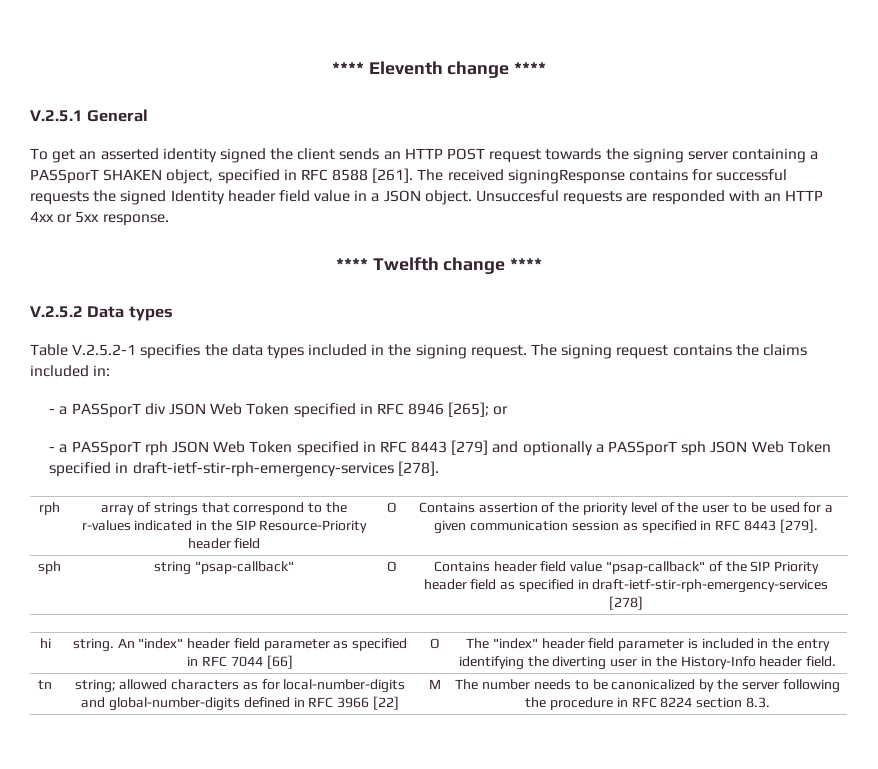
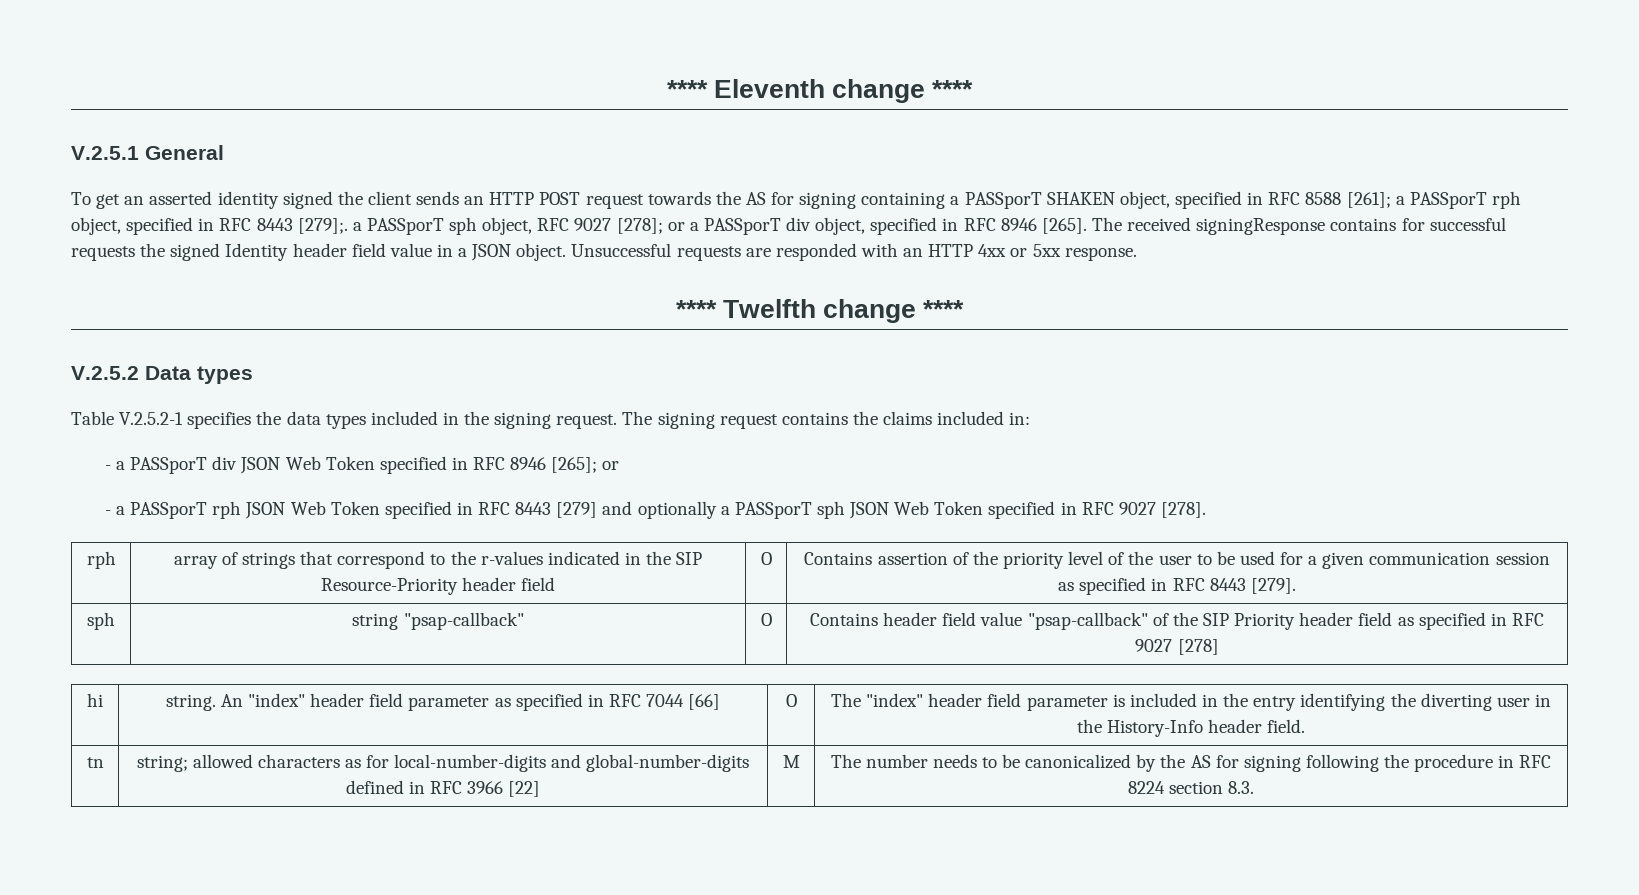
[632,148,729,163] signing server -> [745,192,857,209] AS for signing
[372,168,414,183] [261]. -> [1346,191,1521,209] [71,217,1087,235] [261]; a PASSporT rph object, specified in RFC 8443 [279];. a PASSporT sph object, RFC 9027 [278]; or a PASSporT div object, specified in RFC 8946 [265].
[476,190,560,202] Unsuccesful -> [571,243,672,257] Unsuccessful
[132,462,394,477] draft-ietf-stir-rph-emergency-services -> [1081,502,1156,515] RFC 9027
[592,579,829,593] draft-ietf-stir-rph-emergency-services -> [1511,613,1544,626] [1135,639,1173,652] RFC 9027
[741,682,779,690] server -> [1190,755,1301,772] AS for signing

